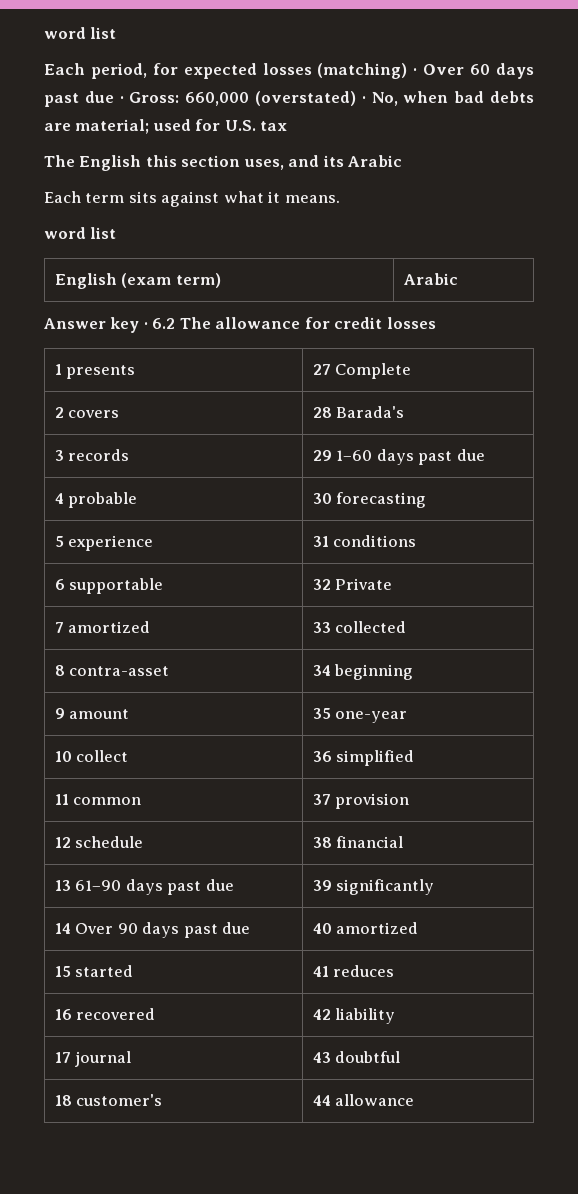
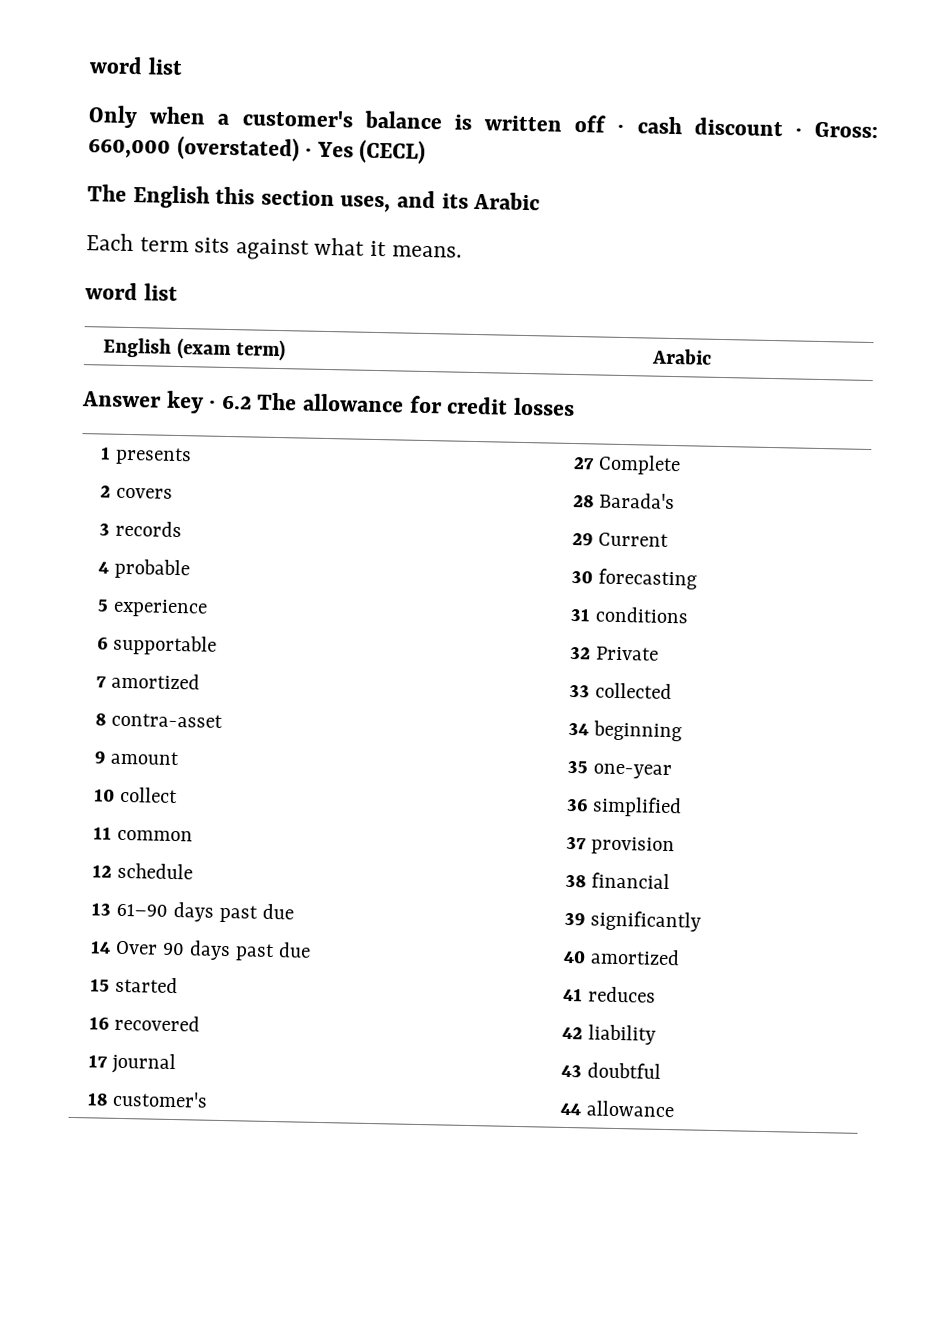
[44,27,117,39] [44,63,535,79] [44,91,114,107] word list // Each period, for expected losses (matching) · Over 60 days past due -> [89,56,183,75] [88,105,783,137] word list // Only when a customer's balance is written off · cash discount
[371,91,534,106] [44,119,288,134] No, when bad debts are material; used for U.S. tax -> [316,139,427,164] Yes (CECL)
[336,449,485,465] 1–60 days past due -> [597,532,669,547] Current

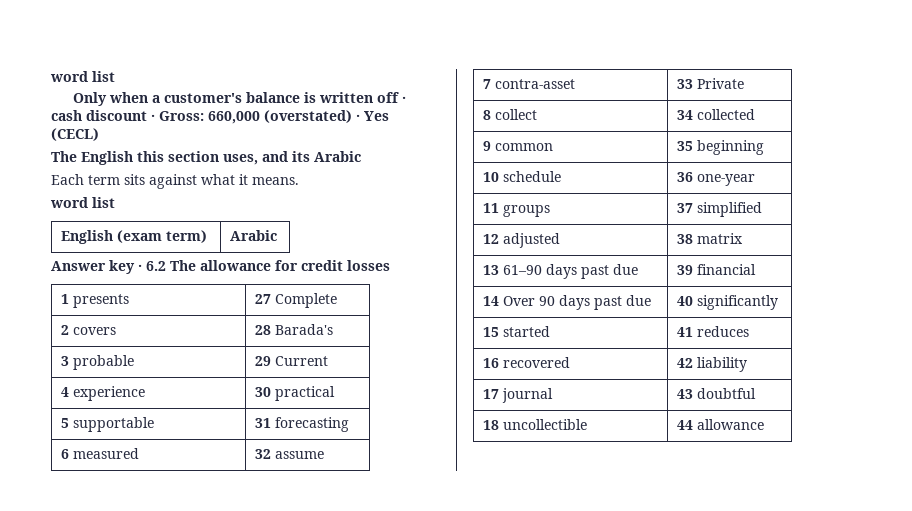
[114,520,182,538] records -> [73,355,135,370] probable
[113,558,190,580] probable -> [73,386,146,401] experience
[597,568,697,590] [96,598,208,618] [569,606,689,624] forecasting // 5 experience | 31 conditions -> [275,386,336,401] [61,417,155,432] [255,417,350,432] practical // 5 supportable | 31 forecasting
[112,634,217,656] supportable -> [73,448,140,459] measured
[595,646,659,661] [95,672,200,690] [568,682,672,700] [94,712,223,728] [567,720,682,742] [93,750,180,766] [566,760,672,780] [93,786,178,804] [565,796,682,818] [92,826,193,842] [565,836,675,856] Private // 7 amortized | 33 collected // 8 contra-asset | 34 beginning // 9 amount | 35 one-year // 10 collect | 36 simplified // 11 common | 37 provision -> [275,451,325,459] [483,79,576,89] [677,78,745,89] [483,109,538,120] [677,109,756,120] [483,141,554,151] [677,140,765,155] [483,171,562,182] [677,172,756,186] [483,203,551,217] [677,202,763,217] assume // 7 contra-asset | 33 Private // 8 collect | 34 collected // 9 common | 35 beginning // 10 schedule | 36 one-year // 11 groups | 37 simplified
[116,862,193,880] schedule -> [503,233,561,248] adjusted
[590,872,670,890] financial -> [697,233,744,244] matrix
[589,910,701,932] significantly -> [697,264,757,275] financial
[589,948,680,966] amortized -> [697,295,779,310] significantly
[111,1090,208,1108] customer's -> [503,419,588,430] uncollectible

